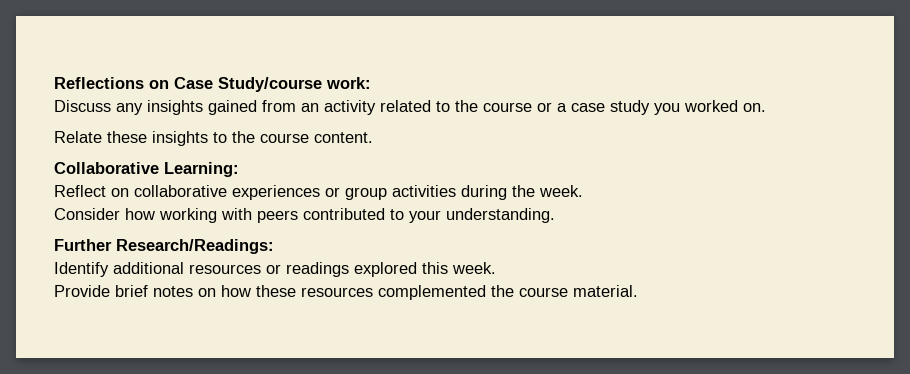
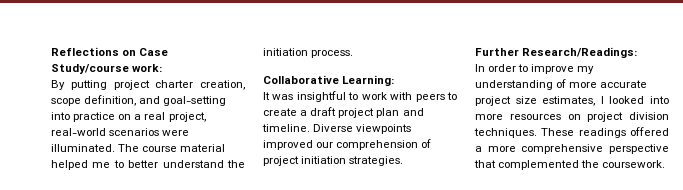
[54,100,766,115] [54,131,373,146] [54,162,239,177] [54,185,583,200] [54,208,555,223] [54,239,274,254] [54,262,496,277] [54,285,638,300] Discuss any insights gained from an activity related to the course or a case study you worked on. // Relate these insights to the course content. // Collaborative Learning: // Reflect on collaborative experiences or group activities during the week. // Consider how working with peers contributed to your understanding. // Further Research/Readings: // Identify additional resources or readings explored this week. // Provide brief notes on how these resources complemented the course material. -> [51,80,245,90] [51,95,227,106] [51,112,206,122] [51,128,190,136] [51,144,226,152] [51,160,246,170] [263,48,354,58] [263,75,395,86] [263,91,457,102] [263,107,424,118] [262,124,412,134] [263,139,432,150] [263,156,404,166] [475,47,638,58] [475,64,595,74] [475,79,648,90] [475,96,669,106] [475,112,669,122] [474,127,669,138] [475,144,669,154] [474,160,666,170] By putting project charter creation, scope definition, and goal-setting into practice on a real project, real-world scenarios were illuminated. The course material helped me to better understand the initiation process. // Collaborative Learning: // It was insightful to work with peers to create a draft project plan and timeline. Diverse viewpoints improved our comprehension of project initiation strategies. // Further Research/Readings: // In order to improve my understanding of more accurate project size estimates, I looked into more resources on project division techniques. These readings offered a more comprehensive perspective that complemented the coursework.

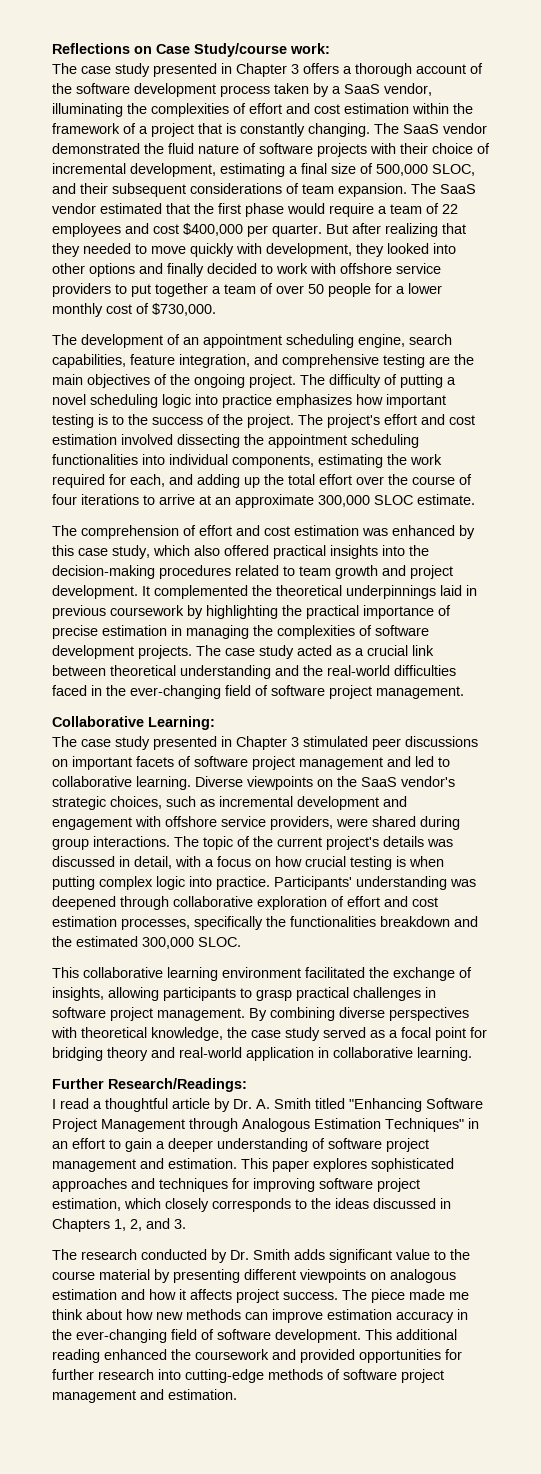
[51,80,245,90] [51,95,227,106] [51,112,206,122] [51,128,190,136] [51,144,226,152] [51,160,246,170] [263,48,354,58] [263,75,395,86] [263,91,457,102] [263,107,424,118] [262,124,412,134] [263,139,432,150] [263,156,404,166] [475,47,638,58] [475,64,595,74] [475,79,648,90] [475,96,669,106] [475,112,669,122] [474,127,669,138] [475,144,669,154] [474,160,666,170] By putting project charter creation, scope definition, and goal-setting into practice on a real project, real-world scenarios were illuminated. The course material helped me to better understand the initiation process. // Collaborative Learning: // It was insightful to work with peers to create a draft project plan and timeline. Diverse viewpoints improved our comprehension of project initiation strategies. // Further Research/Readings: // In order to improve my understanding of more accurate project size estimates, I looked into more resources on project division techniques. These readings offered a more comprehensive perspective that complemented the coursework. -> [52,63,483,77] [52,83,432,97] [52,103,473,117] [52,123,487,137] [52,143,490,157] [52,163,475,177] [52,183,476,197] [52,203,458,217] [52,223,466,237] [52,243,456,257] [52,263,441,277] [52,283,442,297] [52,303,216,317] [52,334,452,348] [52,354,474,368] [52,374,456,388] [52,394,446,408] [52,414,475,428] [52,434,419,448] [52,454,442,468] [52,474,472,488] [52,494,475,508] [52,525,475,539] [52,545,429,559] [52,565,453,579] [52,585,477,599] [52,605,451,619] [52,625,429,639] [52,645,434,659] [52,665,456,679] [52,685,464,699] [52,716,215,730] [52,736,478,750] [52,756,450,770] [52,776,455,790] [52,796,407,810] [52,816,460,830] [52,836,453,850] [52,856,444,870] [52,876,476,890] [52,896,438,910] [52,916,478,930] [52,936,241,949] [52,967,472,981] [52,987,436,1001] [52,1007,469,1021] [51,1027,487,1041] [52,1047,472,1061] [52,1078,247,1092] [52,1098,483,1112] [52,1118,479,1132] [52,1138,429,1152] [52,1158,454,1172] [52,1178,420,1192] [52,1198,451,1212] [52,1218,186,1232] [52,1249,470,1263] [52,1269,456,1283] [52,1289,469,1303] [52,1309,468,1323] [52,1329,457,1343] [52,1349,462,1363] [52,1369,444,1383] [52,1389,237,1403] The case study presented in Chapter 3 offers a thorough account of the software development process taken by a SaaS vendor, illuminating the complexities of effort and cost estimation within the framework of a project that is constantly changing. The SaaS vendor demonstrated the fluid nature of software projects with their choice of incremental development, estimating a final size of 500,000 SLOC, and their subsequent considerations of team expansion. The SaaS vendor estimated that the first phase would require a team of 22 employees and cost $400,000 per quarter. But after realizing that they needed to move quickly with development, they looked into other options and finally decided to work with offshore service providers to put together a team of over 50 people for a lower monthly cost of $730,000. // The development of an appointment scheduling engine, search capabilities, feature integration, and comprehensive testing are the main objectives of the ongoing project. The difficulty of putting a novel scheduling logic into practice emphasizes how important testing is to the success of the project. The project's effort and cost estimation involved dissecting the appointment scheduling functionalities into individual components, estimating the work required for each, and adding up the total effort over the course of four iterations to arrive at an approximate 300,000 SLOC estimate. // The comprehension of effort and cost estimation was enhanced by this case study, which also offered practical insights into the decision-making procedures related to team growth and project development. It complemented the theoretical underpinnings laid in previous coursework by highlighting the practical importance of precise estimation in managing the complexities of software development projects. The case study acted as a crucial link between theoretical understanding and the real-world difficulties faced in the ever-changing field of software project management. // Collaborative Learning: // The case study presented in Chapter 3 stimulated peer discussions on important facets of software project management and led to collaborative learning. Diverse viewpoints on the SaaS vendor's strategic choices, such as incremental development and engagement with offshore service providers, were shared during group interactions. The topic of the current project's details was discussed in detail, with a focus on how crucial testing is when putting complex logic into practice. Participants' understanding was deepened through collaborative exploration of effort and cost estimation processes, specifically the functionalities breakdown and the estimated 300,000 SLOC. // This collaborative learning environment facilitated the exchange of insights, allowing participants to grasp practical challenges in software project management. By combining diverse perspectives with theoretical knowledge, the case study served as a focal point for bridging theory and real-world application in collaborative learning. // Further Research/Readings: // I read a thoughtful article by Dr. A. Smith titled "Enhancing Software Project Management through Analogous Estimation Techniques" in an effort to gain a deeper understanding of software project management and estimation. This paper explores sophisticated approaches and techniques for improving software project estimation, which closely corresponds to the ideas discussed in Chapters 1, 2, and 3. // The research conducted by Dr. Smith adds significant value to the course material by presenting different viewpoints on analogous estimation and how it affects project success. The piece made me think about how new methods can improve estimation accuracy in the ever-changing field of software development. This additional reading enhanced the coursework and provided opportunities for further research into cutting-edge methods of software project management and estimation.

